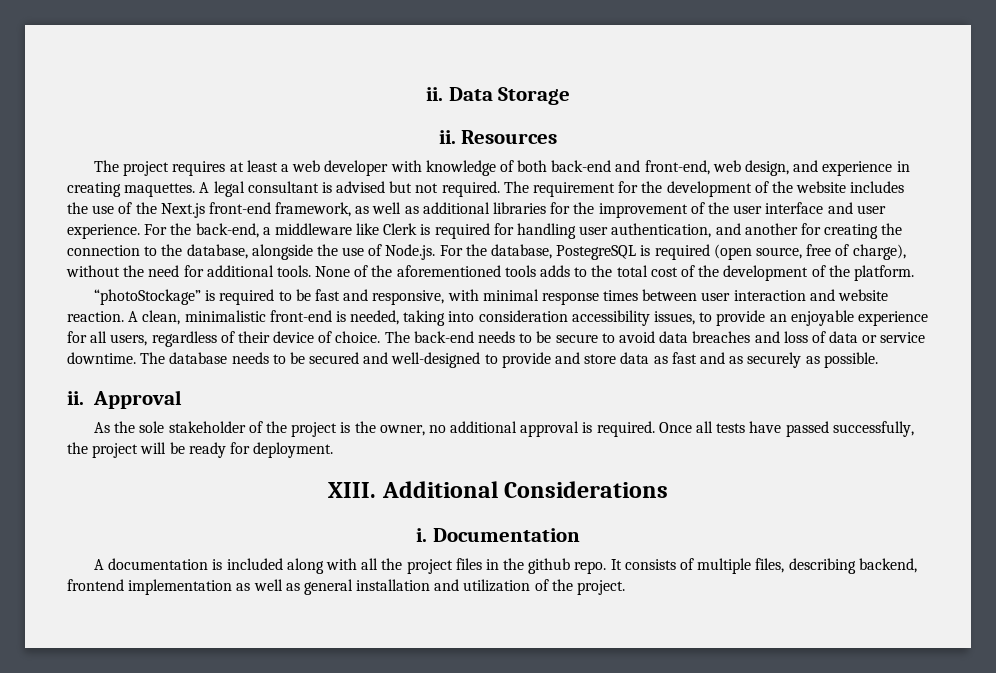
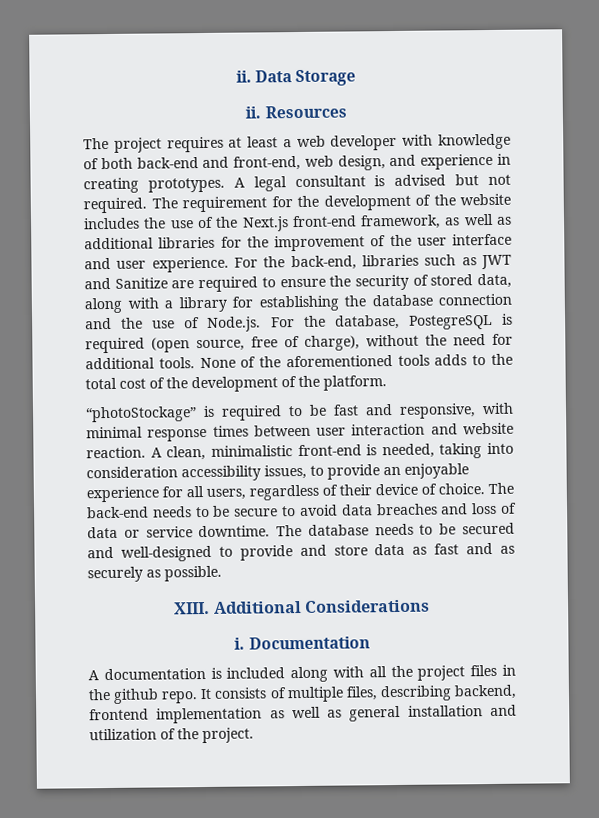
[124,183,196,197] maquettes. -> [147,177,225,193] prototypes.
[262,223,903,239] [67,244,313,260] a middleware like Clerk is required for handling user authentication, and another for creating the connection to the database, alongside -> [362,254,512,270] [84,273,512,293] [84,293,512,314] [85,317,112,330] libraries such as JWT and Sanitize are required to ensure the security of stored data, along with a library for establishing the database connection and
[67,390,183,409] [94,421,914,437] [67,442,334,458] // ii. Approval // As the sole stakeholder of the project is the owner, no additional approval is required. Once all tests have passed successfully, the project will be ready for deployment. -> (222, 573) none

